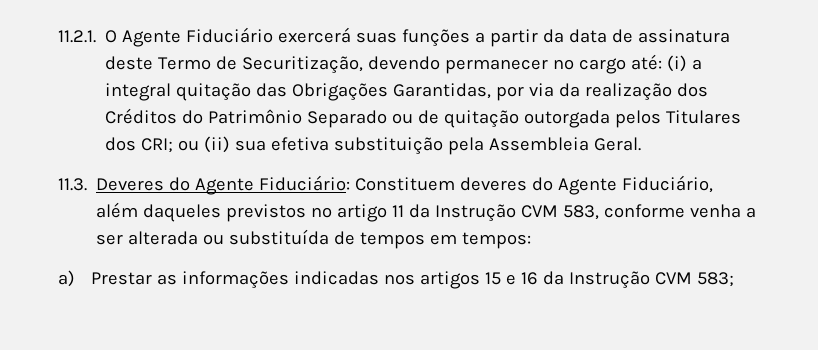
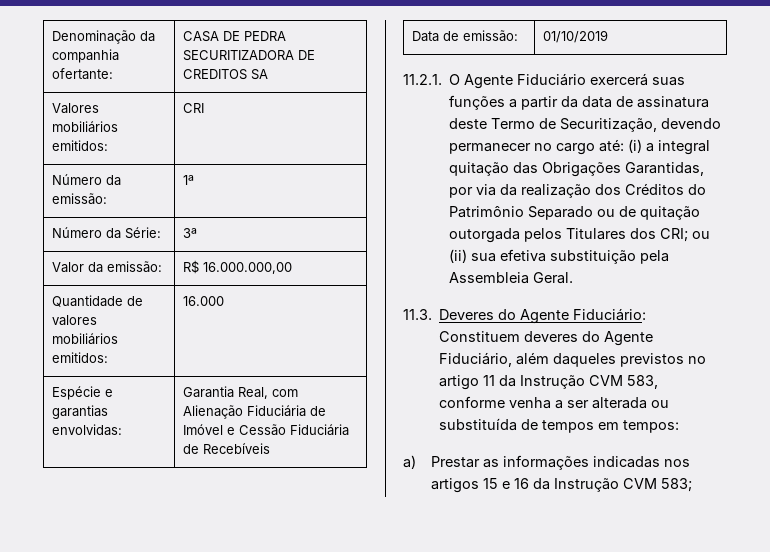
(58, 36) none -> [52,30,156,44] [52,49,120,63] [52,68,114,80] [183,31,287,42] [183,50,316,61] [183,69,269,80] [52,103,100,114] [52,121,119,133] [52,140,109,151] [183,103,205,113] [52,174,122,186] [52,193,108,205] [183,175,195,185] [52,227,162,239] [183,228,198,238] [52,261,163,273] [183,260,293,274] [52,295,144,307] [52,315,98,326] [52,333,119,345] [52,352,109,363] [183,296,225,306] [52,386,114,400] [52,405,109,419] [52,424,123,436] [183,386,299,399] [183,405,327,419] [183,424,350,436] [183,443,271,454] [412,30,519,42] [543,30,609,43] Denominação da companhia ofertante: | CASA DE PEDRA SECURITIZADORA DE CREDITOS SA // Valores mobiliários emitidos: | CRI // Número da emissão: | 1ª // Número da Série: | 3ª // Valor da emissão: | R$ 16.000.000,00 // Quantidade de valores mobiliários emitidos: | 16.000 // Espécie e garantias envolvidas: | Garantia Real, com Alienação Fiduciária de Imóvel e Cessão Fiduciária de Recebíveis // Data de emissão: | 01/10/2019 //

